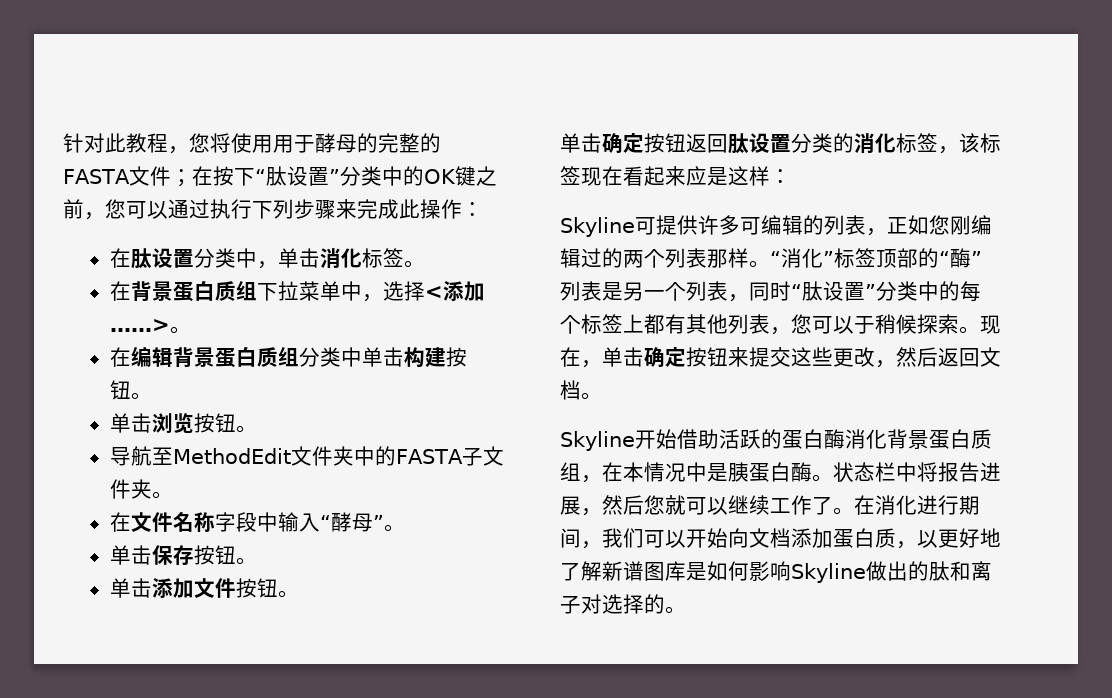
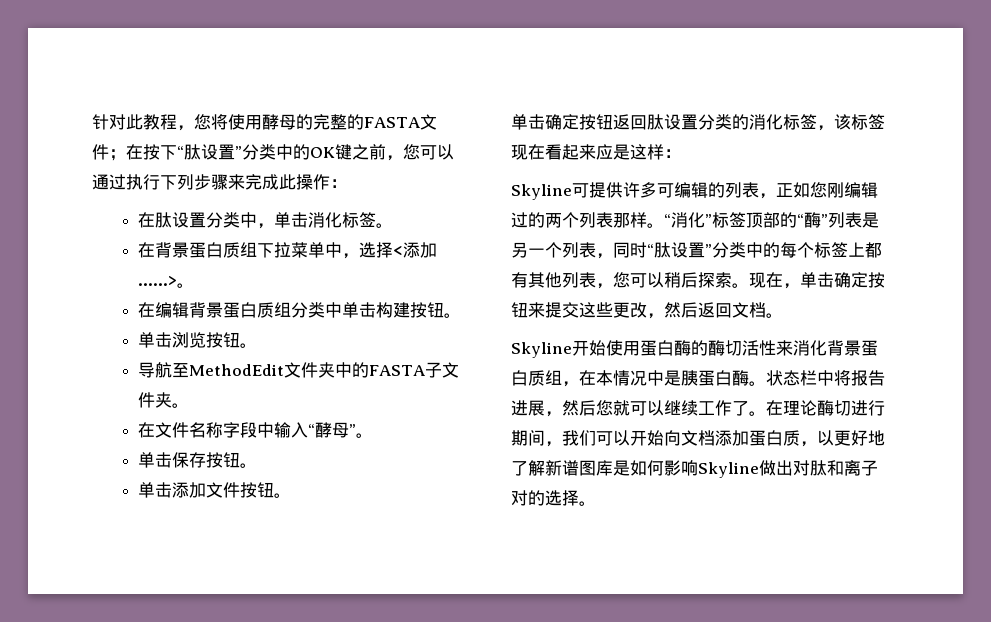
[273,135,315,153] 用于 -> (262, 122) none
[854,314,917,334] 于稍候 -> [664,272,698,288] 稍后
[676,429,845,449] 借助活跃的蛋白酶 -> [606,340,793,356] 使用蛋白酶的酶切活性来
[875,495,917,515] 消化 -> [783,400,851,416] 理论酶切
[907,561,929,581] 的 -> [793,460,810,476] 对
[602,594,665,614] 选择的 -> [528,490,579,506] 的选择

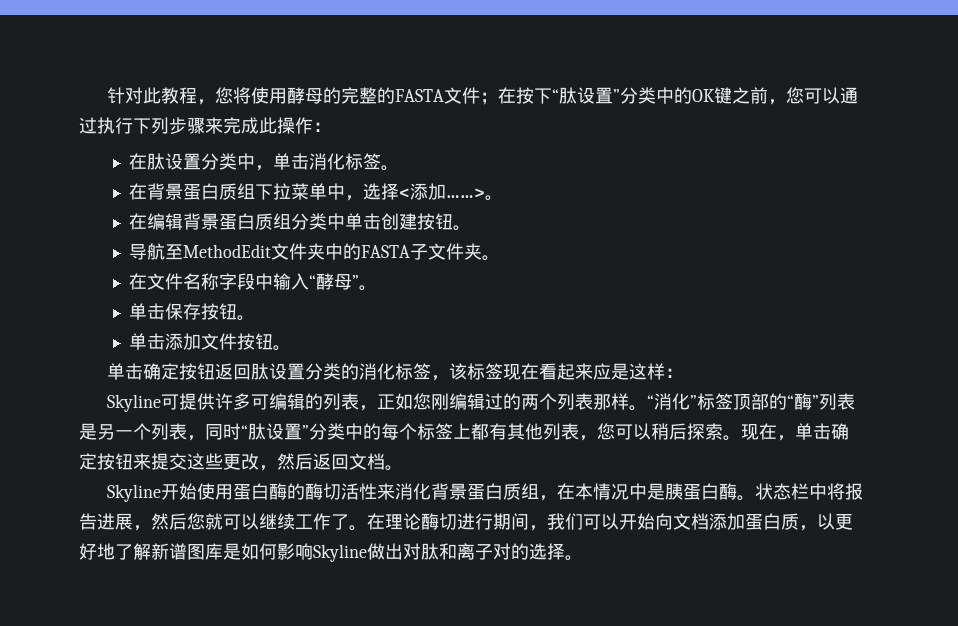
[375,302,393,318] 构 -> [381,213,400,230] 创
[137,332,257,348] // 单击浏览按钮。 -> (472, 228) none

